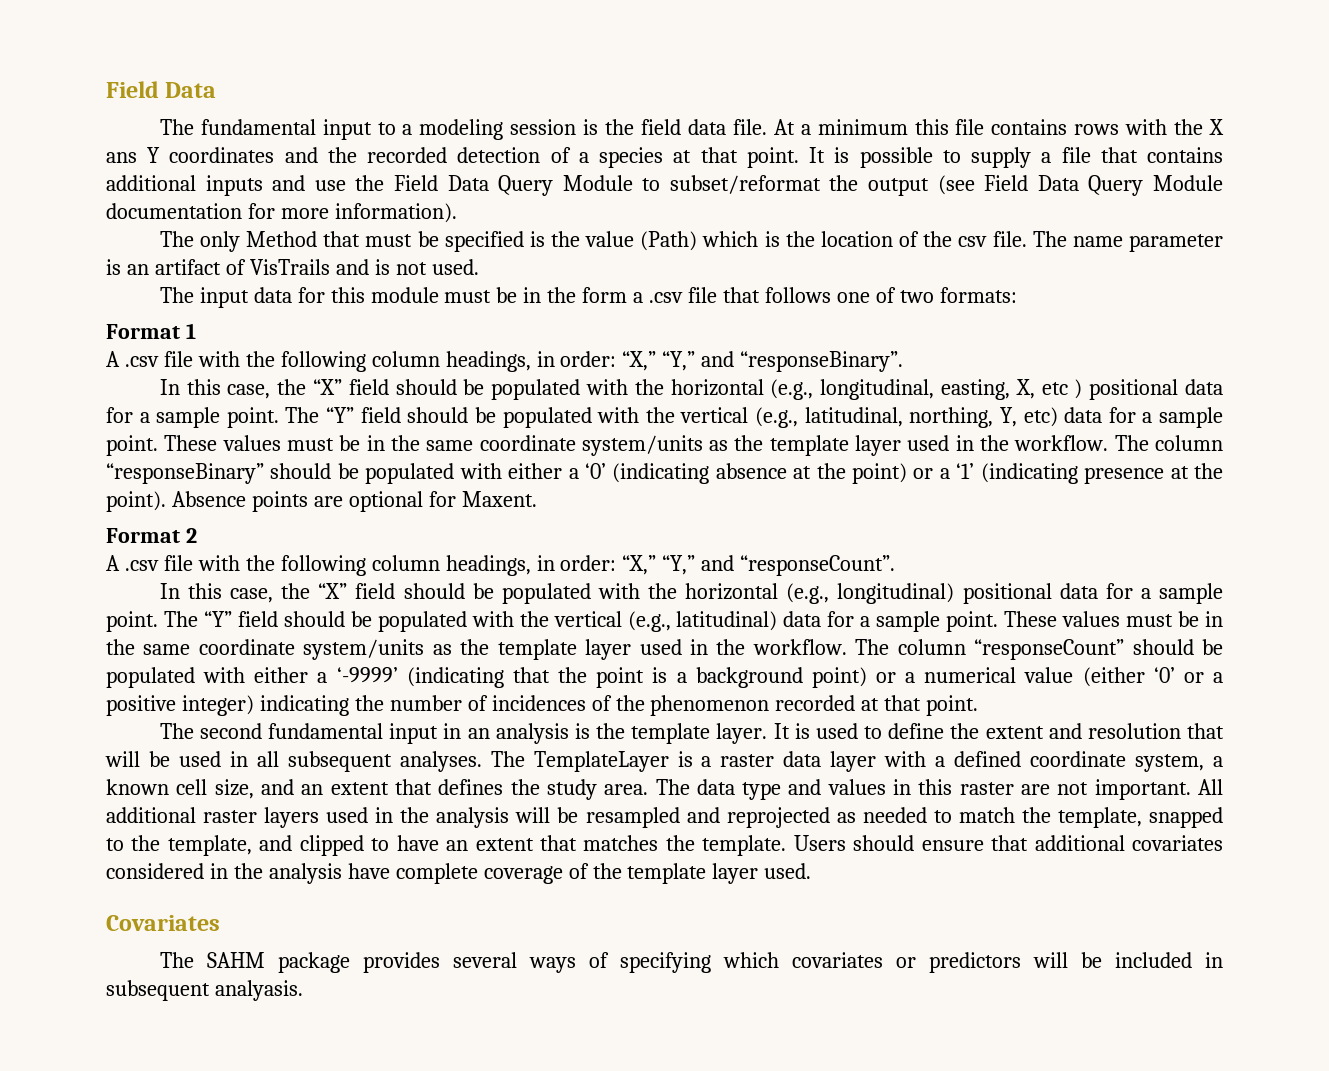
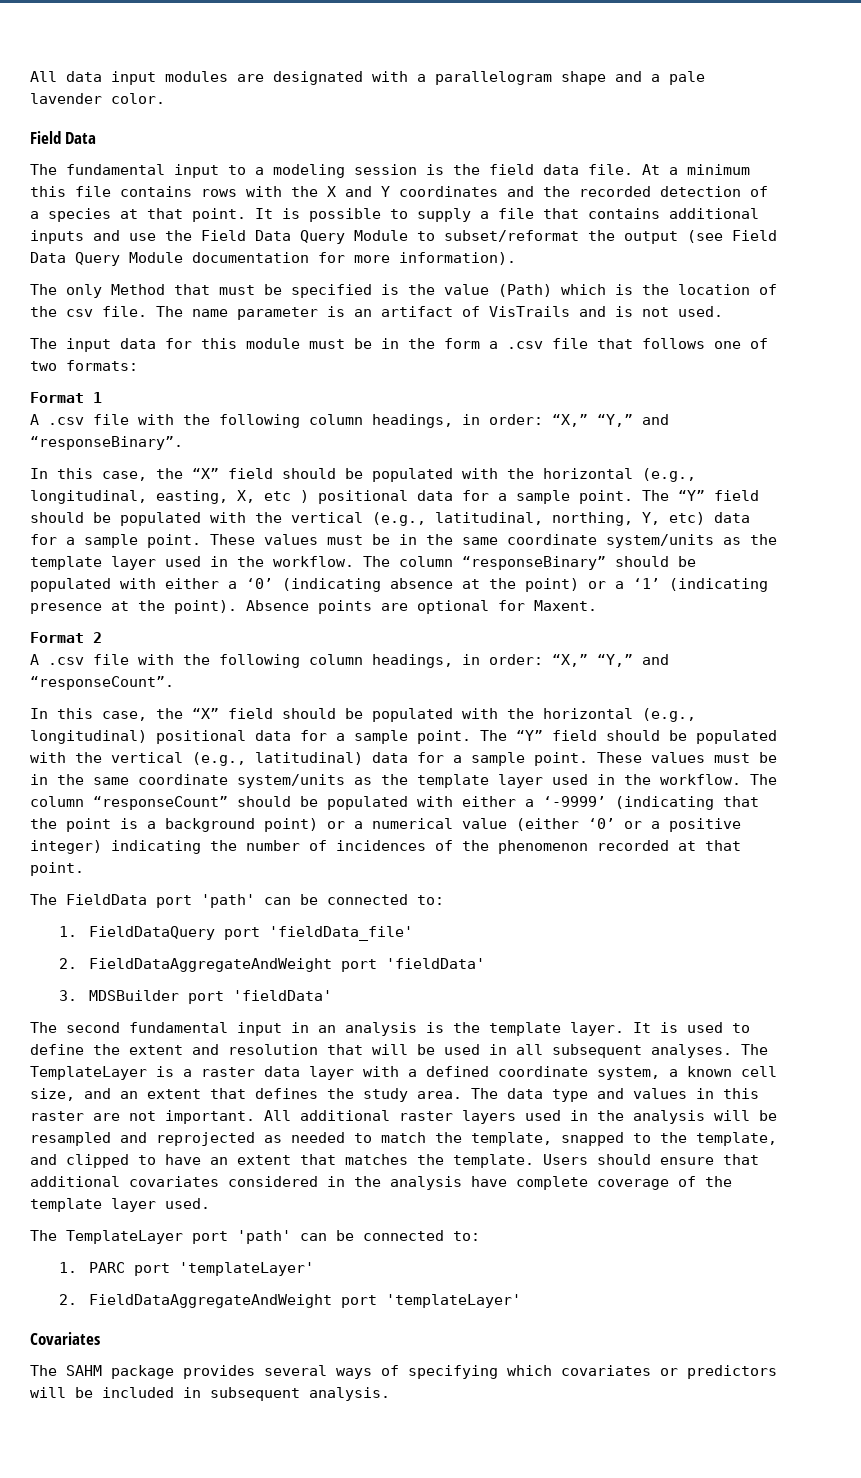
(106, 89) none -> [30,71,705,85] [30,93,165,104] All data input modules are designated with a parallelogram shape and a pale lavender color. //
[106,152,137,163] ans -> [345,186,372,197] and
(979, 705) none -> [30,894,444,908] [59,926,413,941] [59,958,485,972] [59,990,332,1004] // The FieldData port 'path' can be connected to: // 1. FieldDataQuery port 'fieldData_file' // 2. FieldDataAggregateAndWeight port 'fieldData' // 3. MDSBuilder port 'fieldData'
(812, 871) none -> [30,1230,480,1244] [59,1262,314,1276] [59,1294,521,1308] // The TemplateLayer port 'path' can be connected to: // 1. PARC port 'templateLayer' // 2. FieldDataAggregateAndWeight port 'templateLayer'
[214,980,303,1001] analyasis. -> [309,1387,390,1401] analysis.

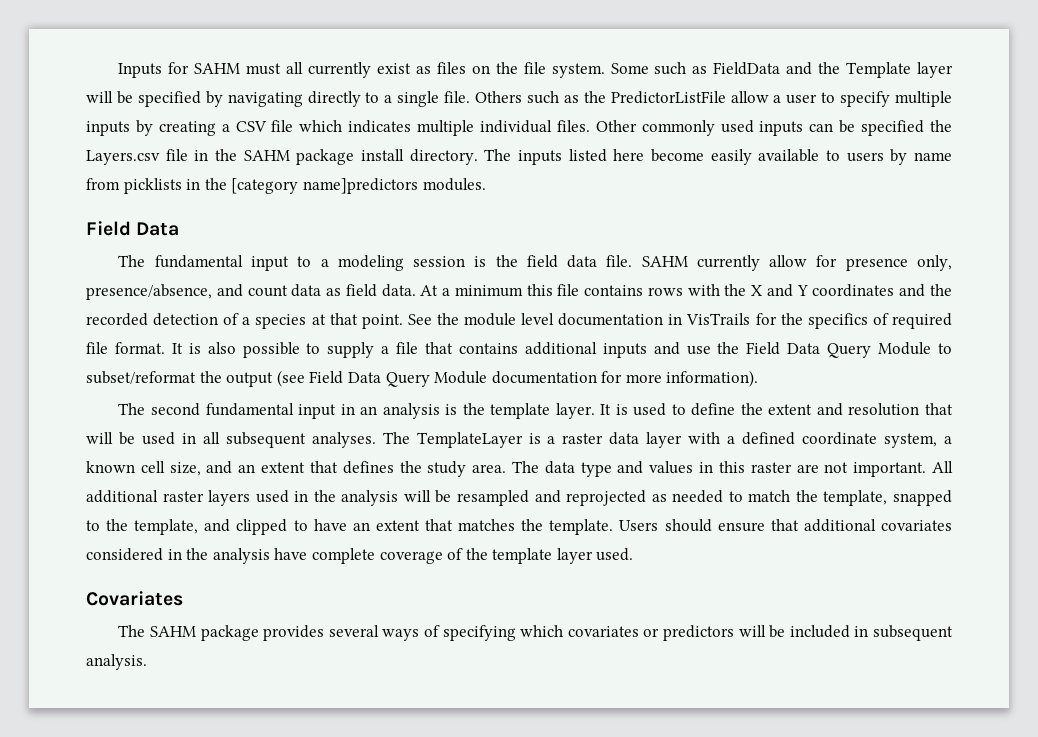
[30,71,705,85] [30,93,165,104] All data input modules are designated with a parallelogram shape and a pale lavender color. -> [118,62,953,78] [86,91,952,107] [86,120,953,136] [86,149,952,165] [86,178,486,194] Inputs for SAHM must all currently exist as files on the file system. Some such as FieldData and the Template layer will be specified by navigating directly to a single file. Others such as the PredictorListFile allow a user to specify multiple inputs by creating a CSV file which indicates multiple individual files. Other commonly used inputs can be specified the Layers.csv file in the SAHM package install directory. The inputs listed here become easily available to users by name from picklists in the [category name]predictors modules.
(633, 169) none -> [641,255,953,271] [86,284,416,300] SAHM currently allow for presence only, presence/absence, and count data as field data.
[255,208,300,219] It is -> [407,313,952,329] [86,342,236,354] See the module level documentation in VisTrails for the specifics of required file format. It is also
[30,284,777,298] [30,306,723,320] [30,338,768,352] [30,360,138,371] [30,392,102,403] [30,414,669,428] [30,436,183,450] [30,468,696,482] [30,490,759,504] [30,512,750,526] [30,534,777,548] [30,556,696,570] [30,578,768,592] [30,600,597,614] [30,632,102,643] [30,654,669,668] [30,676,174,690] [30,708,696,722] [30,730,777,744] [30,752,777,766] [30,774,777,788] [30,796,759,810] [30,818,741,832] [30,840,741,854] [30,862,84,876] [30,894,444,908] [59,926,413,941] [59,958,485,972] [59,990,332,1004] // The only Method that must be specified is the value (Path) which is the location of the csv file. The name parameter is an artifact of VisTrails and is not used. // The input data for this module must be in the form a .csv file that follows one of two formats: // Format 1 // A .csv file with the following column headings, in order: “X,” “Y,” and “responseBinary”. // In this case, the “X” field should be populated with the horizontal (e.g., longitudinal, easting, X, etc ) positional data for a sample point. The “Y” field should be populated with the vertical (e.g., latitudinal, northing, Y, etc) data for a sample point. These values must be in the same coordinate system/units as the template layer used in the workflow. The column “responseBinary” should be populated with either a ‘0’ (indicating absence at the point) or a ‘1’ (indicating presence at the point). Absence points are optional for Maxent. // Format 2 // A .csv file with the following column headings, in order: “X,” “Y,” and “responseCount”. // In this case, the “X” field should be populated with the horizontal (e.g., longitudinal) positional data for a sample point. The “Y” field should be populated with the vertical (e.g., latitudinal) data for a sample point. These values must be in the same coordinate system/units as the template layer used in the workflow. The column “responseCount” should be populated with either a ‘-9999’ (indicating that the point is a background point) or a numerical value (either ‘0’ or a positive integer) indicating the number of incidences of the phenomenon recorded at that point. // The FieldData port 'path' can be connected to: // 1. FieldDataQuery port 'fieldData_file' // 2. FieldDataAggregateAndWeight port 'fieldData' // 3. MDSBuilder port 'fieldData' -> (759, 378) none
[30,1230,480,1244] [59,1262,314,1276] [59,1294,521,1308] // The TemplateLayer port 'path' can be connected to: // 1. PARC port 'templateLayer' // 2. FieldDataAggregateAndWeight port 'templateLayer' -> (634, 554) none

